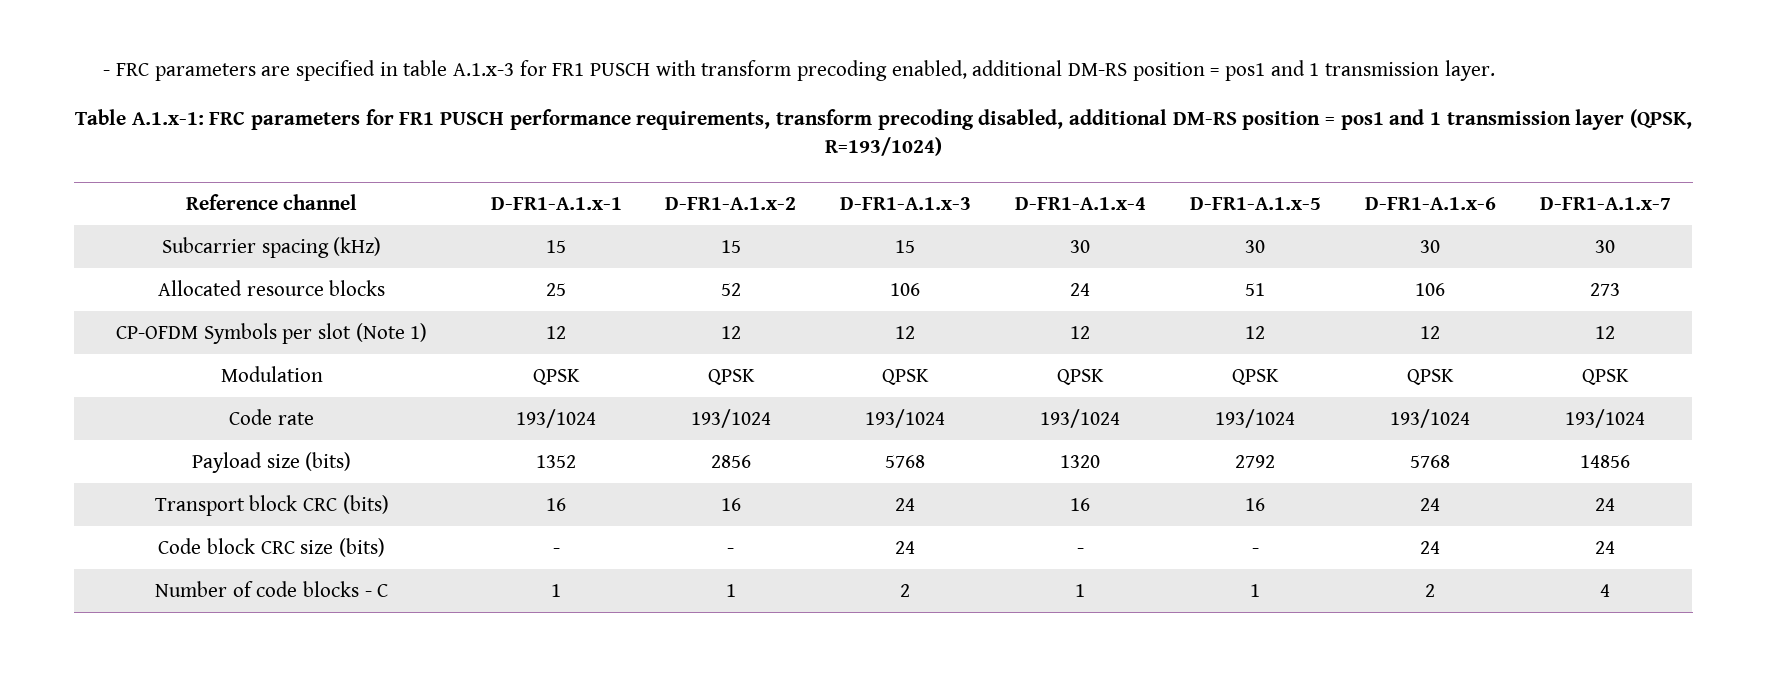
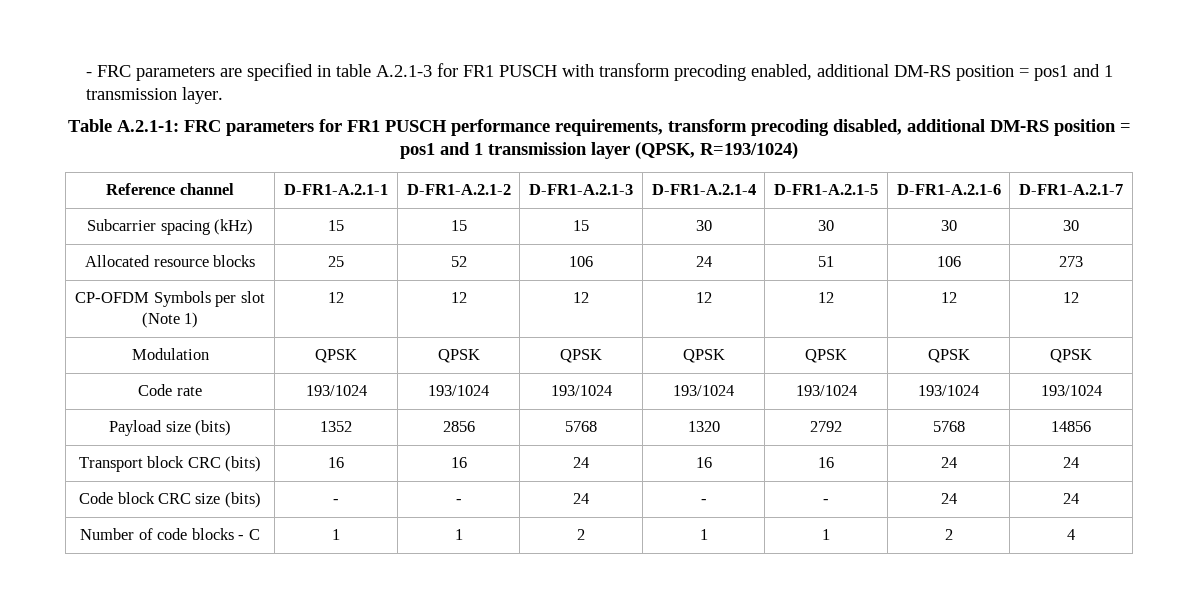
[452,63,514,76] A.1.x-3 -> [375,65,432,77] A.2.1-3
[131,112,204,125] A.1.x-1: -> [116,120,179,132] A.2.1-1:
[490,197,622,210] [665,197,796,210] [839,197,971,210] [1014,197,1146,210] [1189,197,1321,210] [1364,197,1496,210] [1539,197,1671,210] D-FR1-A.1.x-1 | D-FR1-A.1.x-2 | D-FR1-A.1.x-3 | D-FR1-A.1.x-4 | D-FR1-A.1.x-5 | D-FR1-A.1.x-6 | D-FR1-A.1.x-7 -> [284,184,388,195] [406,184,511,195] [529,184,633,195] [651,184,756,195] [774,184,878,195] [896,184,1001,195] [1019,184,1123,195] D-FR1-A.2.1-1 | D-FR1-A.2.1-2 | D-FR1-A.2.1-3 | D-FR1-A.2.1-4 | D-FR1-A.2.1-5 | D-FR1-A.2.1-6 | D-FR1-A.2.1-7

